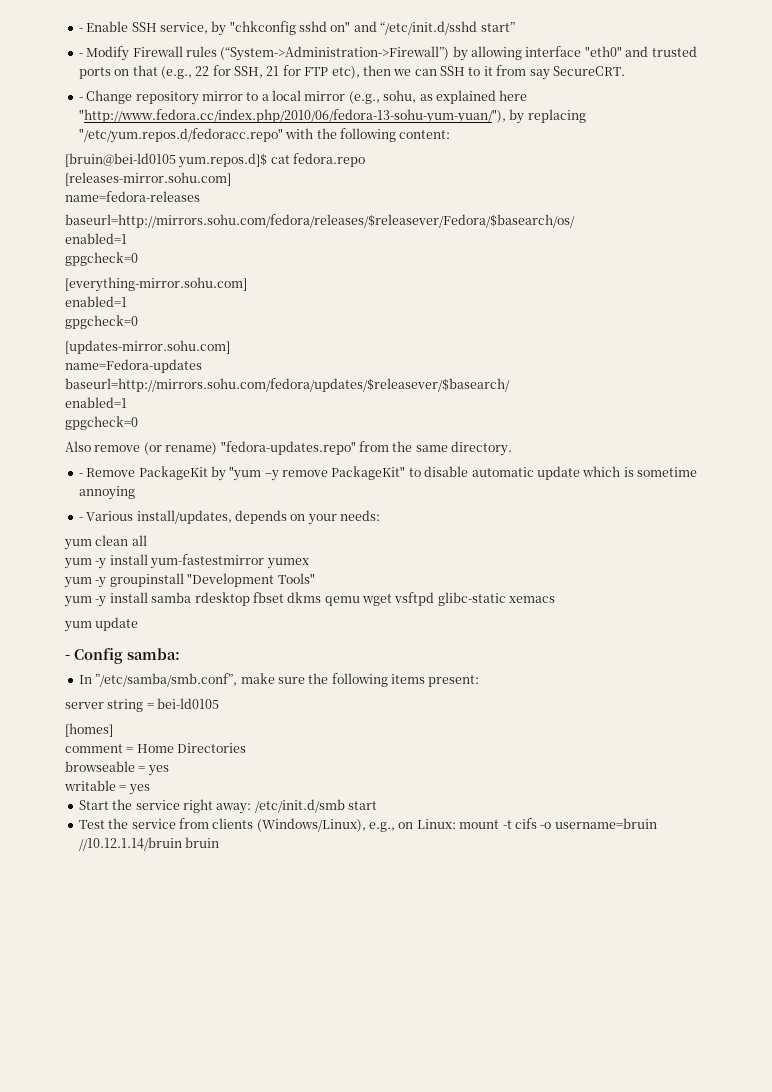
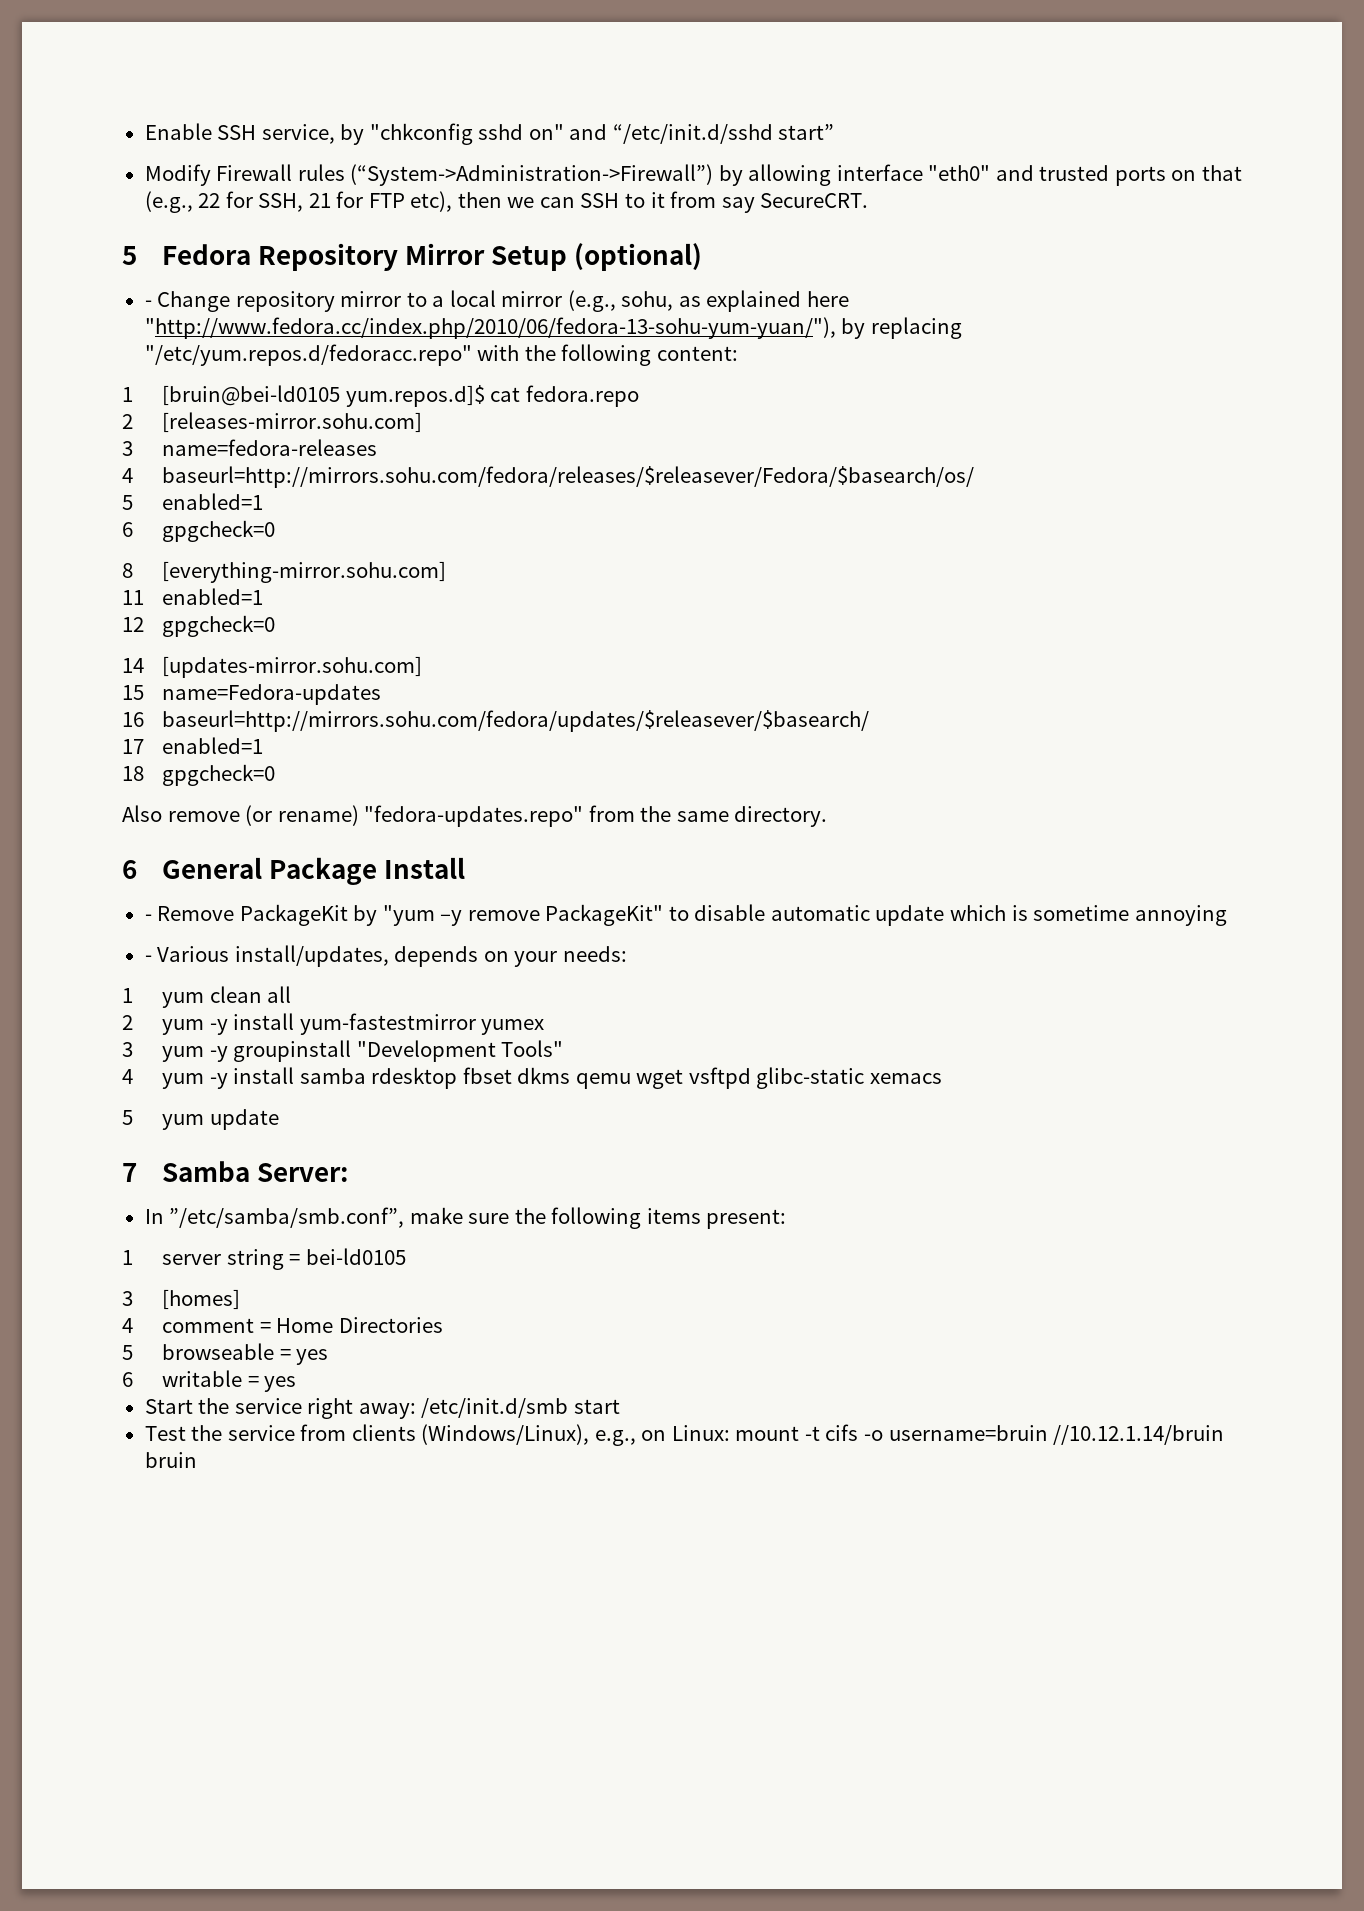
[78,28,83,32] - -> (144, 131) none
[78,53,83,57] - -> (835, 132) none
(625, 71) none -> [122,243,703,271] // 5 Fedora Repository Mirror Setup (optional)
(451, 134) none -> [122,387,133,402] 1
(366, 160) none -> [122,414,133,429] 2
(231, 179) none -> [122,441,133,456] 3
(200, 196) none -> [122,468,133,483] 4
[65,233,127,244] [65,252,138,266] enabled=1 // gpgcheck=0 // -> [122,493,263,510] [122,520,275,542] [122,563,133,578] 5 enabled=1 // 6 gpgcheck=0 // 8
[65,296,127,307] [65,315,138,329] enabled=1 // gpgcheck=0 // -> [122,588,263,605] [122,615,275,637] [122,658,144,673] 11 enabled=1 // 12 gpgcheck=0 // 14
(230, 347) none -> [122,685,144,700] 15
(202, 366) none -> [122,712,144,727] 16
[65,397,127,408] enabled=1 // -> [122,737,263,754] [122,766,144,781] 17 enabled=1 // 18
(512, 448) none -> [122,857,466,885] // 6 General Package Install
(380, 515) none -> [122,988,133,1003] 1
(147, 540) none -> [122,1015,133,1030] 2
(309, 563) none -> [122,1042,133,1057] 3
(315, 578) none -> [122,1069,133,1084] 4
(556, 599) none -> [122,1110,133,1125] 5
[65,648,180,664] - Config samba: -> [122,1161,349,1182] 7 Samba Server:
(480, 681) none -> [122,1250,133,1265] 1
(220, 703) none -> [122,1291,133,1306] 3
(113, 730) none -> [122,1318,133,1333] 4
(247, 748) none -> [122,1345,133,1360] 5
(169, 770) none -> [122,1372,133,1387] 6

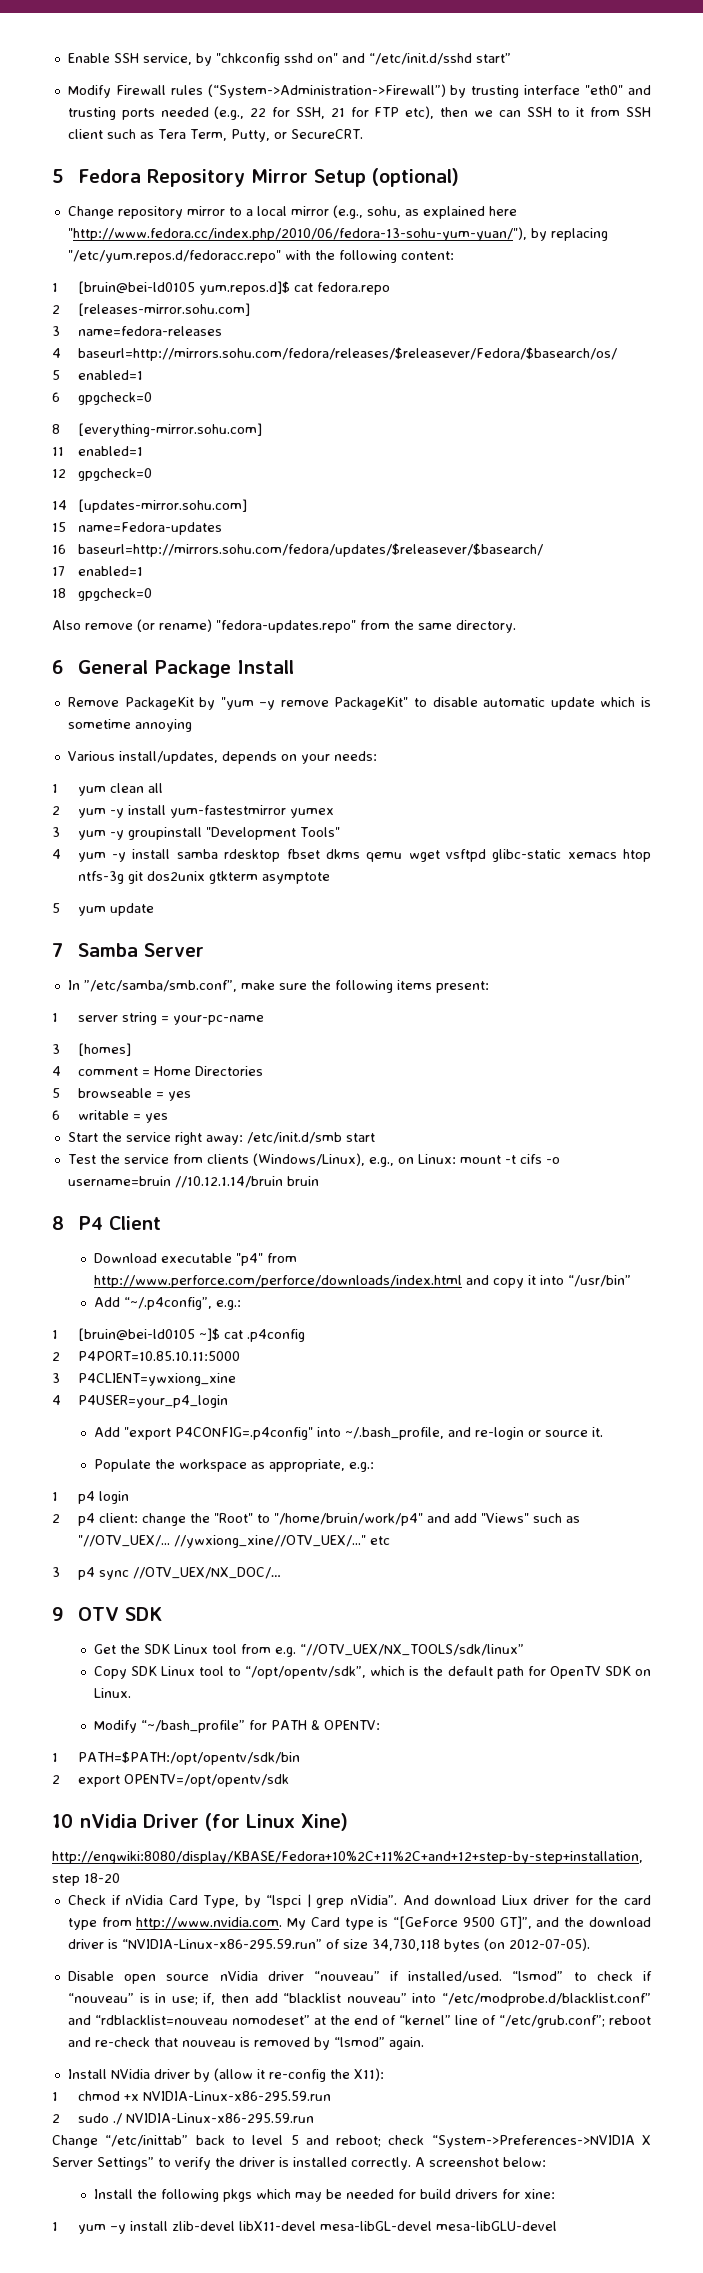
[748,164,832,186] allowing -> [471,85,520,98] trusting
[1039,165,1242,186] trusted ports on that -> [67,107,209,120] trusting ports needed
[721,197,755,213] say -> [625,107,651,117] [67,129,287,142] SSH client such as Tera Term, Putty, or
[144,300,152,307] - -> (459, 177) none
[144,914,152,921] - -> (294, 667) none
[144,955,152,962] - -> (192, 725) none
(942, 1078) none -> [622,849,651,862] [77,871,330,884] htop ntfs-3g git dos2unix gtkterm asymptote
[257,1163,349,1182] Server: -> [143,943,204,957] Server
[305,1248,406,1265] bei-ld0105 -> [172,1015,264,1025] your-pc-name
(197, 1460) none -> [52,1216,161,1230] [93,1253,297,1266] [93,1275,631,1288] [93,1297,241,1310] [52,1328,305,1342] [52,1351,240,1361] [52,1373,236,1386] [52,1395,228,1408] [93,1427,603,1440] [93,1459,374,1472] [52,1491,129,1504] [52,1513,580,1526] [77,1535,390,1548] [52,1567,281,1580] [52,1607,162,1621] [93,1644,524,1657] [93,1666,652,1679] [93,1688,131,1698] [93,1720,380,1733] [52,1751,300,1765] [52,1774,289,1787] [52,1813,349,1831] [52,1851,643,1864] [52,1873,120,1886] [67,1894,651,1908] [67,1916,651,1930] [67,1938,590,1952] [67,1971,652,1984] [67,1993,651,2006] [67,2015,651,2028] [67,2037,424,2050] [67,2068,384,2082] [52,2091,331,2101] [52,2113,314,2125] [52,2135,651,2148] [52,2157,546,2170] [93,2189,555,2202] [52,2221,557,2234] // 8 P4 Client // Download executable "p4" from http://www.perforce.com/perforce/downloads/index.html and copy it into “/usr/bin” // Add “~/.p4config”, e.g.: // 1 [bruin@bei-ld0105 ~]$ cat .p4config // 2 P4PORT=10.85.10.11:5000 // 3 P4CLIENT=ywxiong_xine // 4 P4USER=your_p4_login // Add "export P4CONFIG=.p4config" into ~/.bash_profile, and re-login or source it. // Populate the workspace as appropriate, e.g.: // 1 p4 login // 2 p4 client: change the "Root" to "/home/bruin/work/p4" and add "Views" such as "//OTV_UEX/... //ywxiong_xine//OTV_UEX/..." etc // 3 p4 sync //OTV_UEX/NX_DOC/… // 9 OTV SDK // Get the SDK Linux tool from e.g. “//OTV_UEX/NX_TOOLS/sdk/linux” // Copy SDK Linux tool to “/opt/opentv/sdk”, which is the default path for OpenTV SDK on Linux. // Modify “~/bash_profile” for PATH & OPENTV: // 1 PATH=$PATH:/opt/opentv/sdk/bin // 2 export OPENTV=/opt/opentv/sdk // 10 nVidia Driver (for Linux Xine) // http://engwiki:8080/display/KBASE/Fedora+10%2C+11%2C+and+12+step-by-step+installation, step 18-20 // Check if nVidia Card Type, by “lspci | grep nVidia”. And download Liux driver for the card type from http://www.nvidia.com. My Card type is “[GeForce 9500 GT]”, and the download driver is “NVIDIA-Linux-x86-295.59.run” of size 34,730,118 bytes (on 2012-07-05). // Disable open source nVidia driver “nouveau” if installed/used. “lsmod” to check if “nouveau” is in use; if, then add “blacklist nouveau” into “/etc/modprobe.d/blacklist.conf” and “rdblacklist=nouveau nomodeset” at the end of “kernel” line of “/etc/grub.conf”; reboot and re-check that nouveau is removed by “lsmod” again. // Install NVidia driver by (allow it re-config the X11): // 1 chmod +x NVIDIA-Linux-x86-295.59.run // 2 sudo ./ NVIDIA-Linux-x86-295.59.run // Change “/etc/inittab” back to level 5 and reboot; check “System->Preferences->NVIDIA X Server Settings” to verify the driver is installed correctly. A screenshot below: // Install the following pkgs which may be needed for build drivers for xine: // 1 yum –y install zlib-devel libX11-devel mesa-libGL-devel mesa-libGLU-devel

